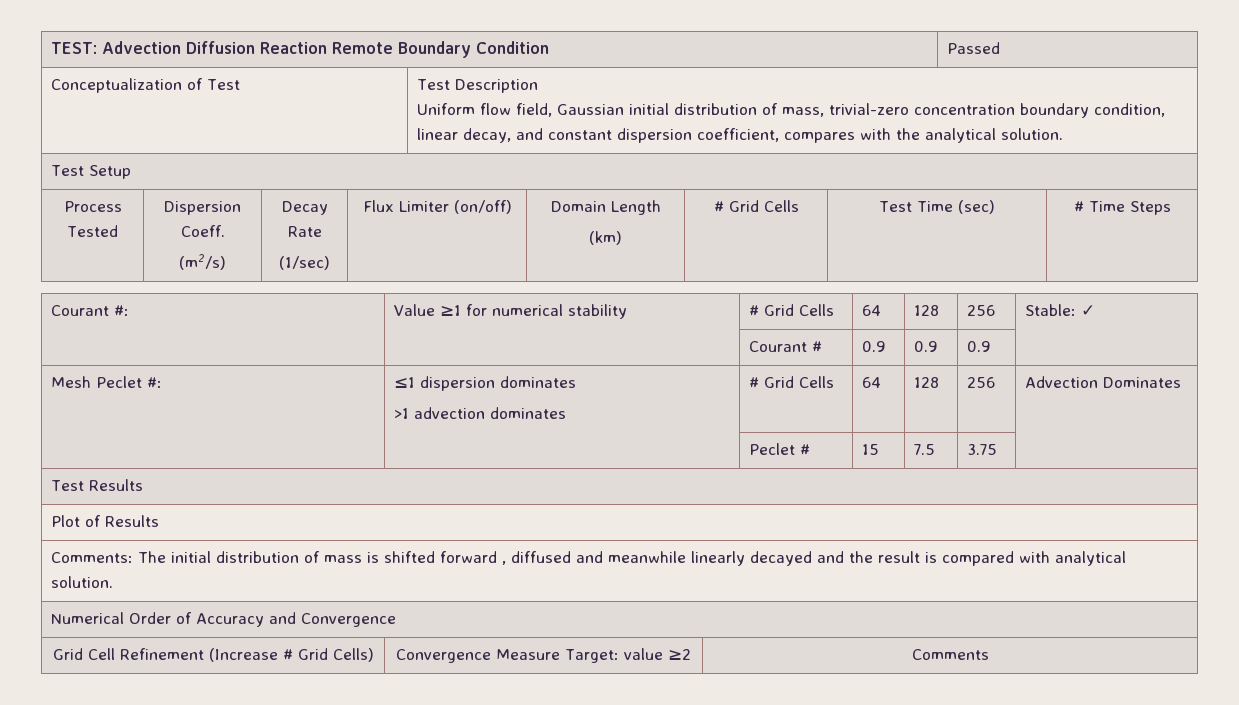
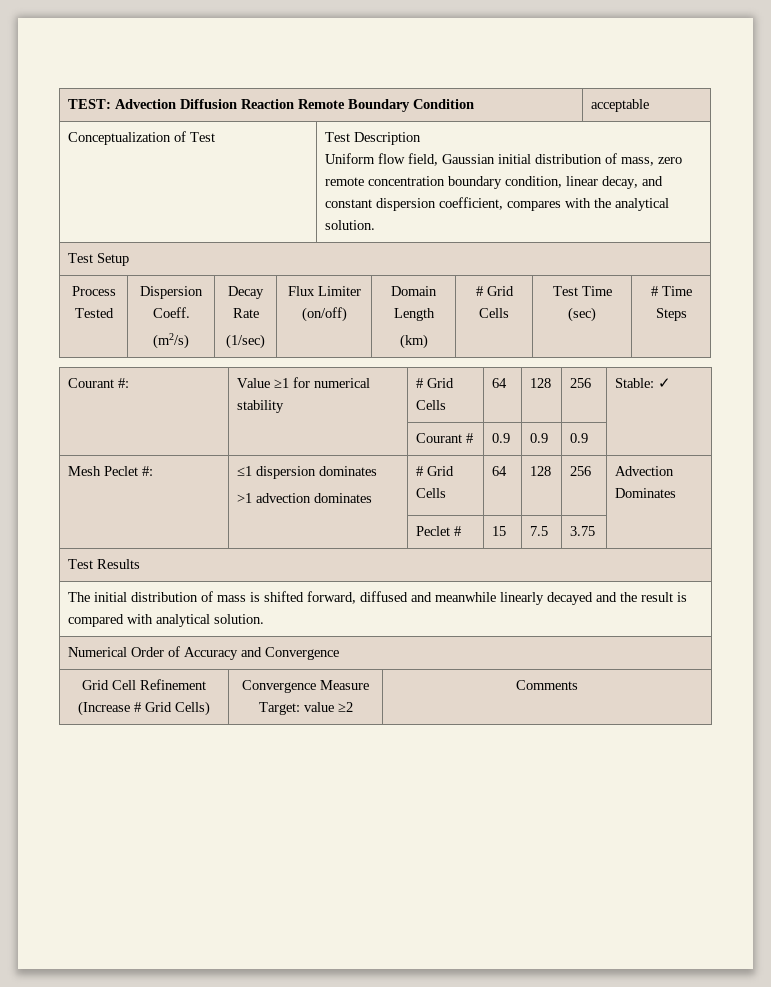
[946,42,1000,54] Passed -> [591,99,650,112] acceptable
[828,103,909,115] trivial-zero -> [658,157,683,164] [325,177,365,186] zero remote
[50,515,159,527] [50,552,133,563] Plot of Results // Comments: -> (141, 564) none
[439,551,506,565] forward , -> [307,591,357,604] forward,

